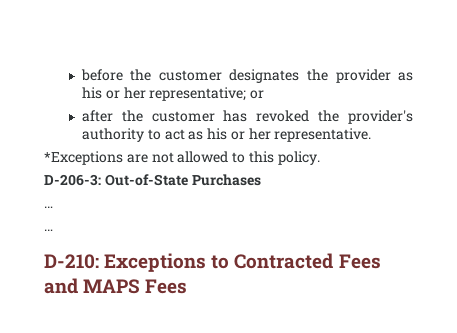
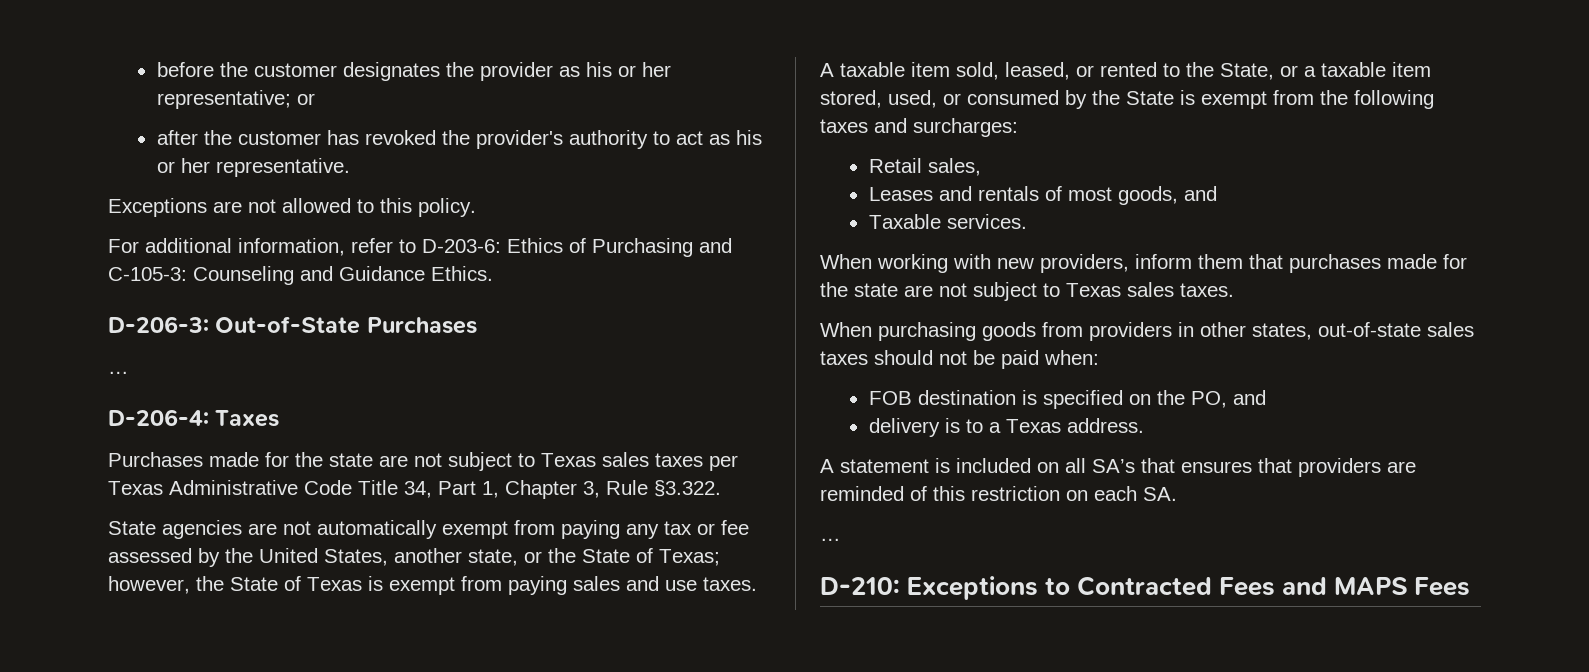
[44,151,123,165] *Exceptions -> [108,198,207,217] Exceptions
[44,174,261,186] [44,206,53,208] D-206-3: Out-of-State Purchases // … -> [108,238,732,257] [108,266,493,285] [108,316,477,334] [108,371,129,374] [108,409,280,427] [108,452,738,471] [108,480,721,499] [108,520,749,539] [108,548,720,567] [108,576,757,595] [820,62,1431,80] [820,90,1434,109] [820,118,1018,137] [868,158,981,176] [868,186,1217,205] [868,214,1027,229] [820,254,1467,273] [820,282,1234,301] [820,322,1474,341] [820,350,1099,369] [868,390,1266,409] [868,418,1144,437] [820,458,1416,477] [820,486,1177,501] For additional information, refer to D-203-6: Ethics of Purchasing and C-105-3: Counseling and Guidance Ethics. // D-206-3: Out-of-State Purchases // … // D-206-4: Taxes // Purchases made for the state are not subject to Texas sales taxes per Texas Administrative Code Title 34, Part 1, Chapter 3, Rule §3.322. // State agencies are not automatically exempt from paying any tax or fee assessed by the United States, another state, or the State of Texas; however, the State of Texas is exempt from paying sales and use taxes. A taxable item sold, leased, or rented to the State, or a taxable item stored, used, or consumed by the State is exempt from the following taxes and surcharges: // Retail sales, // Leases and rentals of most goods, and // Taxable services. // When working with new providers, inform them that purchases made for the state are not subject to Texas sales taxes. // When purchasing goods from providers in other states, out-of-state sales taxes should not be paid when: // FOB destination is specified on the PO, and // delivery is to a Texas address. // A statement is included on all SA’s that ensures that providers are reminded of this restriction on each SA.

